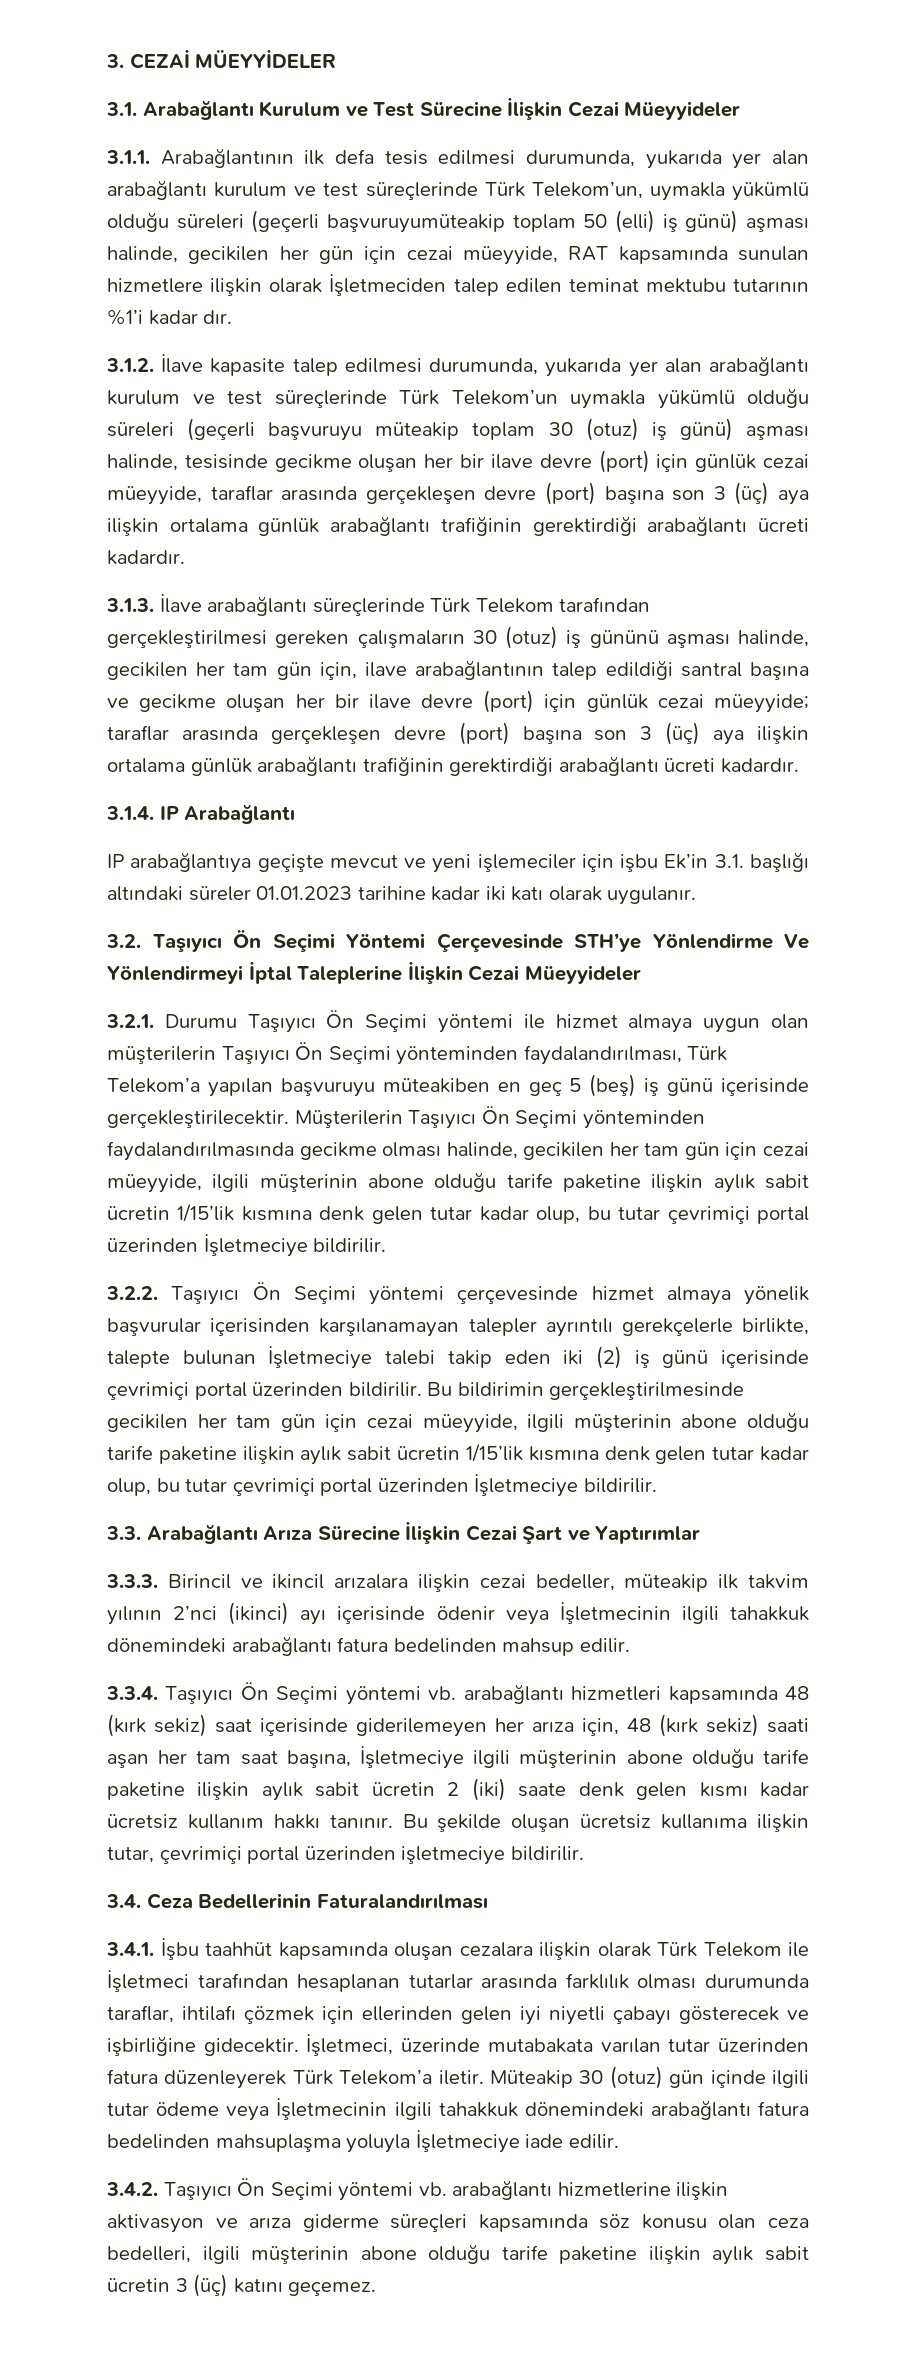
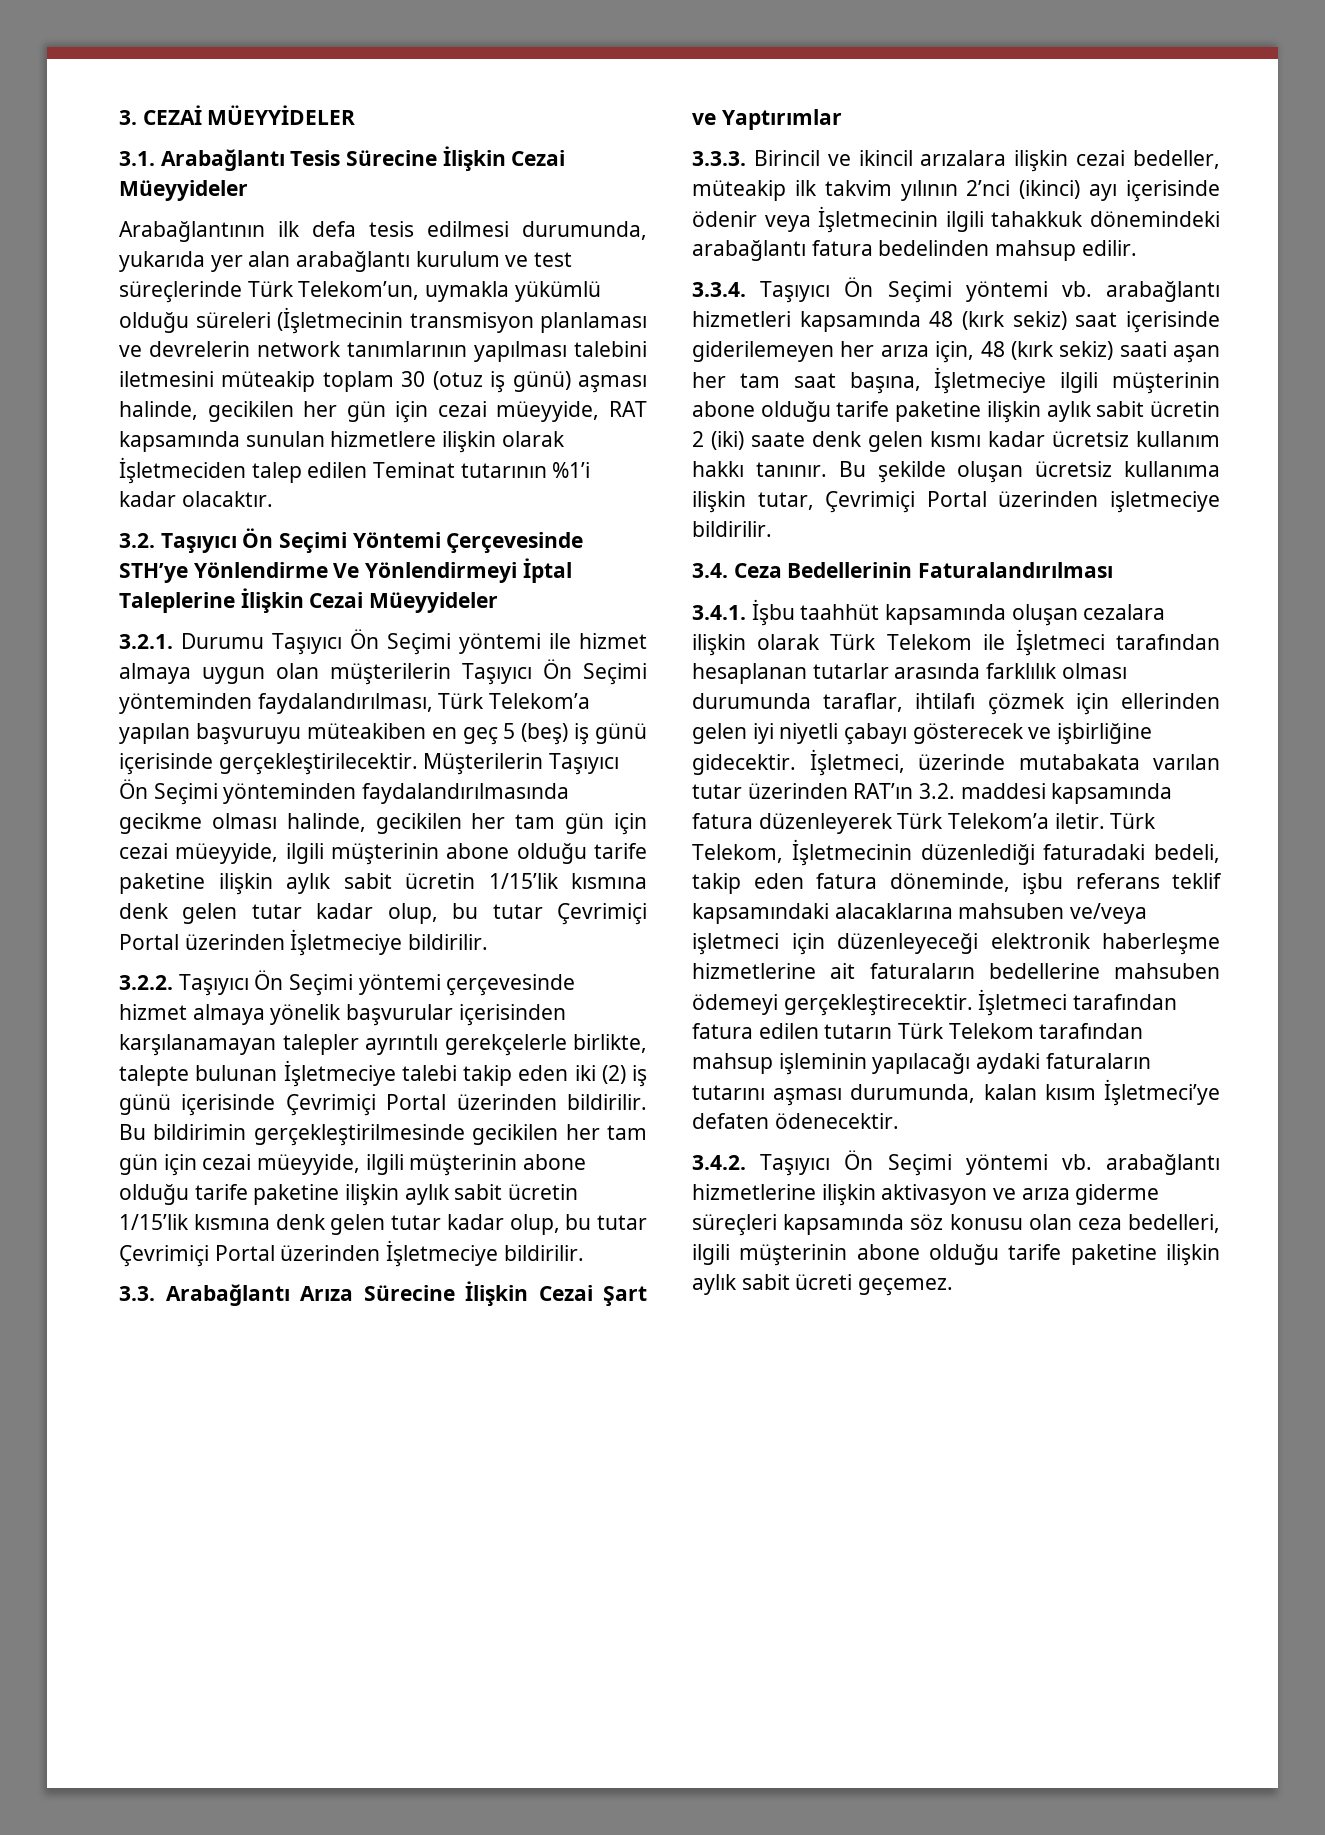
[259,101,415,117] Kurulum ve Test -> [290,150,341,166] Tesis
[106,150,150,164] 3.1.1. -> (248, 190) none
[251,210,656,233] (geçerli başvuruyumüteakip toplam 50 (elli) -> [277,307,647,334] [119,341,647,362] [119,371,483,392] (İşletmecinin transmisyon planlaması ve devrelerin network tanımlarının yapılması talebini iletmesini müteakip toplam 30 (otuz
[568,278,726,293] teminat mektubu -> [373,462,456,478] Teminat
[203,310,233,324] [106,354,809,377] [107,388,809,409] [107,418,809,441] [107,450,810,473] [107,482,810,505] [107,516,809,536] [107,550,185,565] [106,594,651,616] [107,626,809,649] [107,660,810,680] [107,690,809,713] [107,722,809,745] [107,756,799,776] [106,804,296,824] [107,852,809,873] [107,886,697,905] dır. // 3.1.2. İlave kapasite talep edilmesi durumunda, yukarıda yer alan arabağlantı kurulum ve test süreçlerinde Türk Telekom’un uymakla yükümlü olduğu süreleri (geçerli başvuruyu müteakip toplam 30 (otuz) iş günü) aşması halinde, tesisinde gecikme oluşan her bir ilave devre (port) için günlük cezai müeyyide, taraflar arasında gerçekleşen devre (port) başına son 3 (üç) aya ilişkin ortalama günlük arabağlantı trafiğinin gerektirdiği arabağlantı ücreti kadardır. // 3.1.3. İlave arabağlantı süreçlerinde Türk Telekom tarafından gerçekleştirilmesi gereken çalışmaların 30 (otuz) iş gününü aşması halinde, gecikilen her tam gün için, ilave arabağlantının talep edildiği santral başına ve gecikme oluşan her bir ilave devre (port) için günlük cezai müeyyide; taraflar arasında gerçekleşen devre (port) başına son 3 (üç) aya ilişkin ortalama günlük arabağlantı trafiğinin gerektirdiği arabağlantı ücreti kadardır. // 3.1.4. IP Arabağlantı // IP arabağlantıya geçişte mevcut ve yeni işlemeciler için işbu Ek’in 3.1. başlığı altındaki süreler 01.01.2023 tarihine kadar iki katı olarak uygulanır. -> [181,491,273,507] olacaktır.
[667,1206,809,1224] çevrimiçi portal -> [557,903,647,925] [119,934,179,950] Çevrimiçi Portal
[107,1382,247,1400] çevrimiçi portal -> [285,1094,447,1116] Çevrimiçi Portal
[232,1478,373,1496] çevrimiçi portal -> [119,1245,275,1267] Çevrimiçi Portal
[159,1846,300,1864] çevrimiçi portal -> [825,491,987,513] Çevrimiçi Portal
(809, 2045) none -> [853,783,1173,804] RAT’ın 3.2. maddesi kapsamında
[490,2066,809,2089] [107,2098,809,2121] [107,2130,619,2153] Müteakip 30 (otuz) gün içinde ilgili tutar ödeme veya İşletmecinin ilgili tahakkuk dönemindeki arabağlantı fatura bedelinden mahsuplaşma yoluyla İşletmeciye iade edilir. -> [1110,813,1157,829] [692,839,1220,866] [692,873,1222,895] [692,903,1148,924] [692,933,1220,955] [692,963,1220,979] [692,989,1178,1016] [692,1023,1144,1039] [692,1053,1151,1075] [692,1079,1220,1106] [692,1113,899,1129] Türk Telekom, İşletmecinin düzenlediği faturadaki bedeli, takip eden fatura döneminde, işbu referans teklif kapsamındaki alacaklarına mahsuben ve/veya işletmeci için düzenleyeceği elektronik haberleşme hizmetlerine ait faturaların bedellerine mahsuben ödemeyi gerçekleştirecektir. İşletmeci tarafından fatura edilen tutarın Türk Telekom tarafından mahsup işleminin yapılacağı aydaki faturaların tutarını aşması durumunda, kalan kısım İşletmeci’ye defaten ödenecektir.
[107,2274,283,2297] ücretin 3 (üç) katını -> [795,1274,853,1290] ücreti

